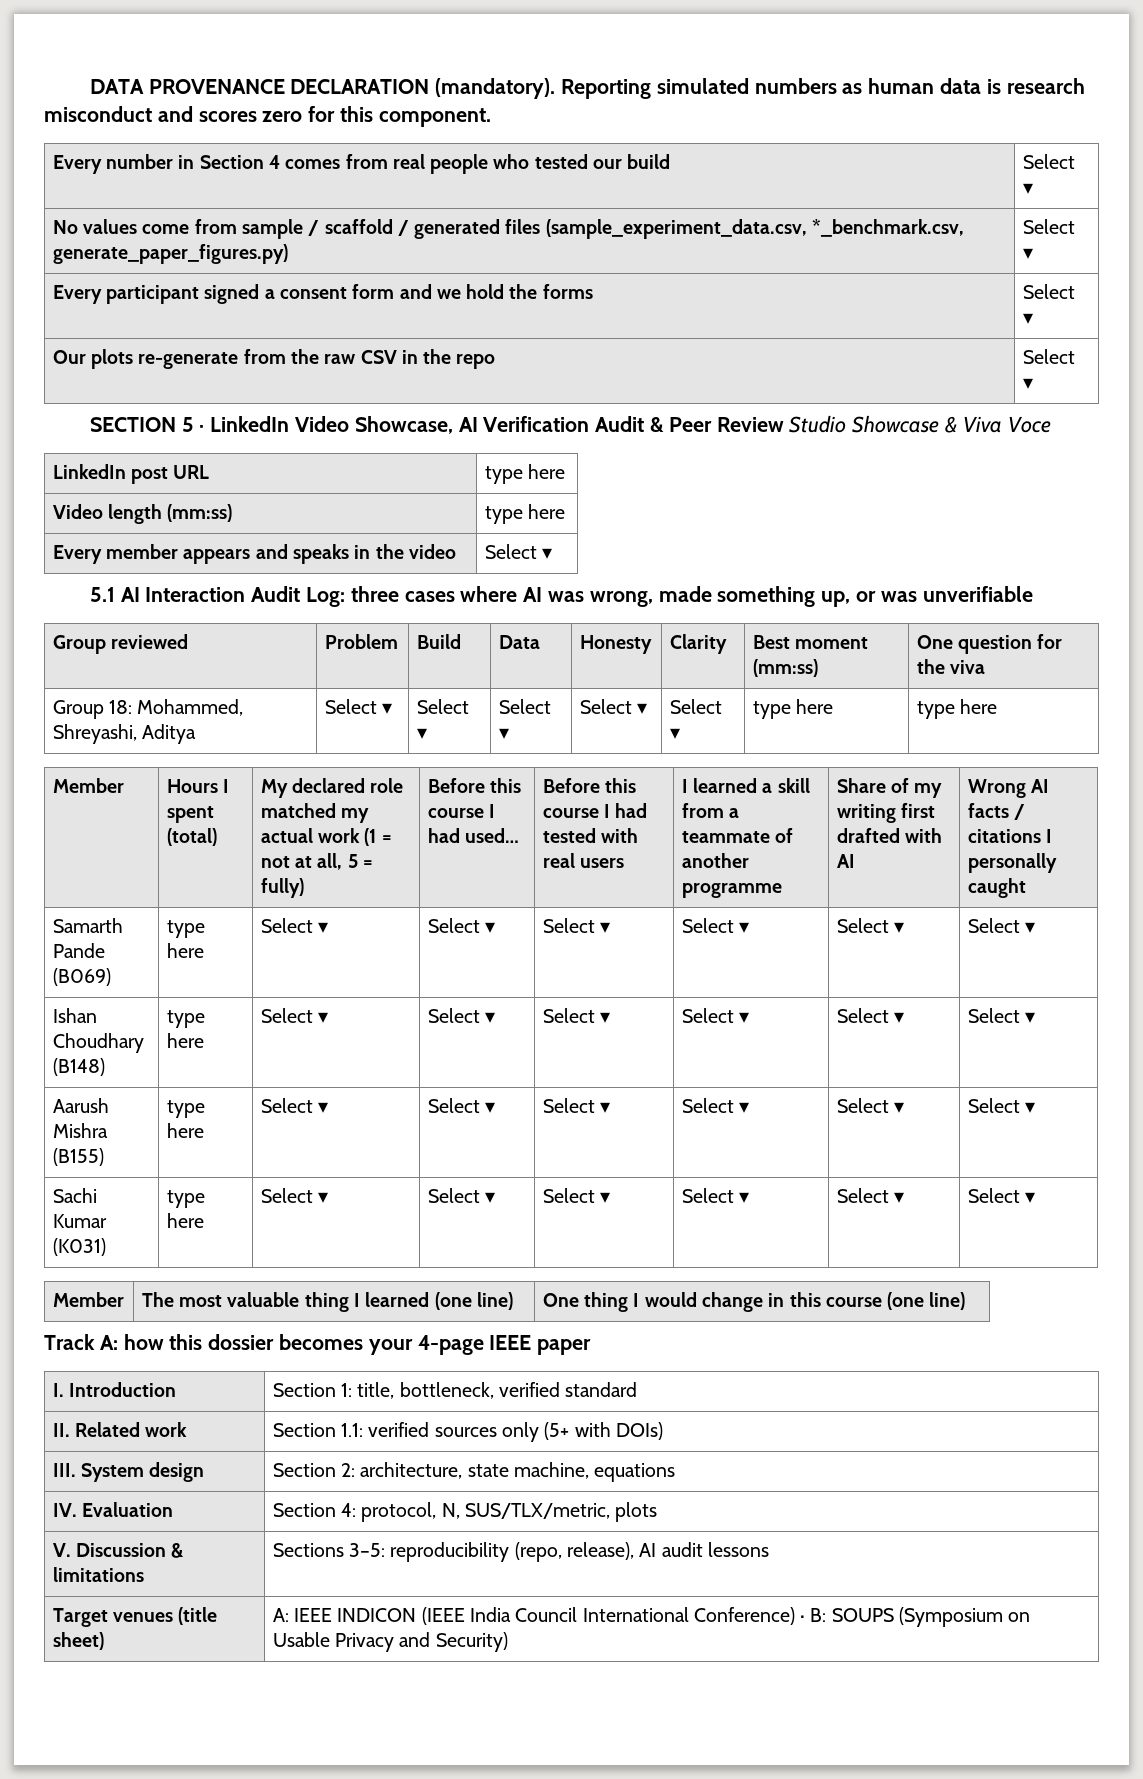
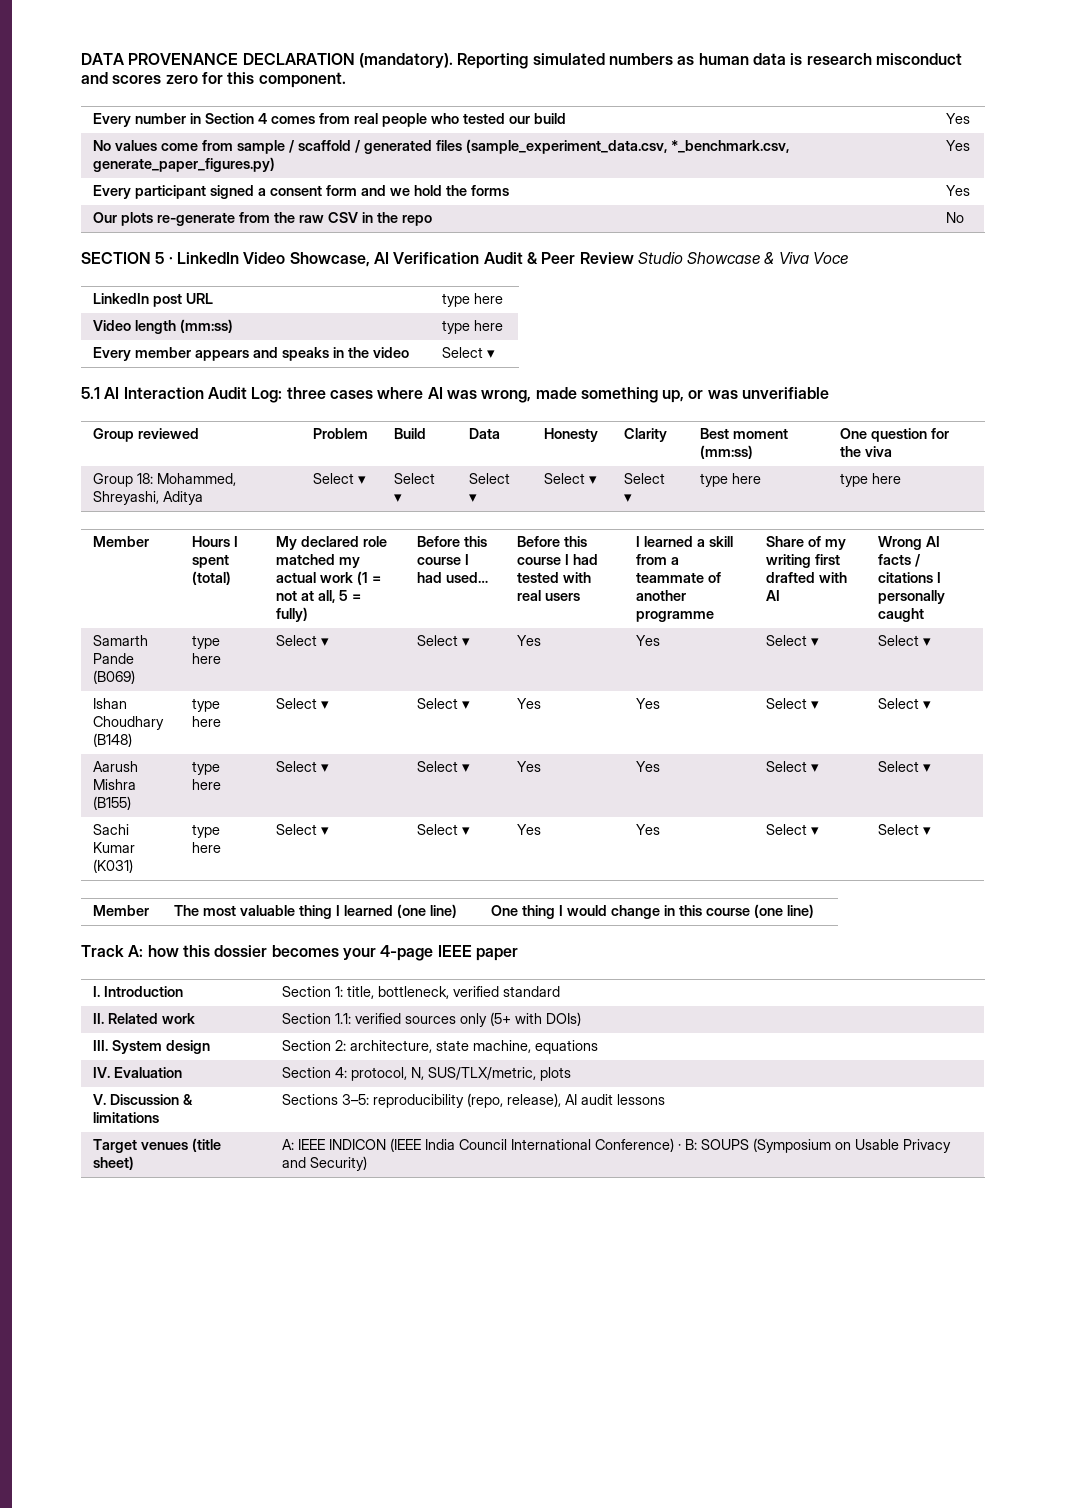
[1022,154,1075,169] [1022,183,1033,194] Select ▾ -> [946,113,971,124] Yes
[1022,219,1075,234] [1022,248,1033,259] Select ▾ -> [946,140,971,151] Yes
[1022,284,1075,299] [1022,313,1033,324] Select ▾ -> [946,185,971,196] Yes
[1022,349,1075,364] [1022,378,1033,389] Select ▾ -> [946,212,965,223] No
[542,918,611,933] [681,918,750,933] Select ▾ | Select ▾ -> [517,635,542,646] [636,635,661,646] Yes | Yes
[542,1008,611,1023] [681,1008,750,1023] Select ▾ | Select ▾ -> [517,698,542,709] [636,698,661,709] Yes | Yes
[542,1098,611,1113] [681,1098,750,1113] Select ▾ | Select ▾ -> [517,761,542,772] [636,761,661,772] Yes | Yes
[542,1188,611,1203] [681,1188,750,1203] Select ▾ | Select ▾ -> [517,824,542,835] [636,824,661,835] Yes | Yes

